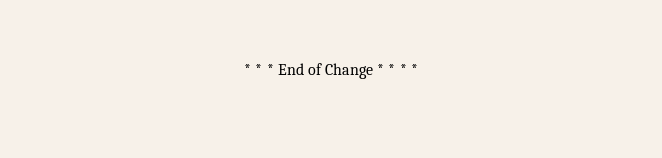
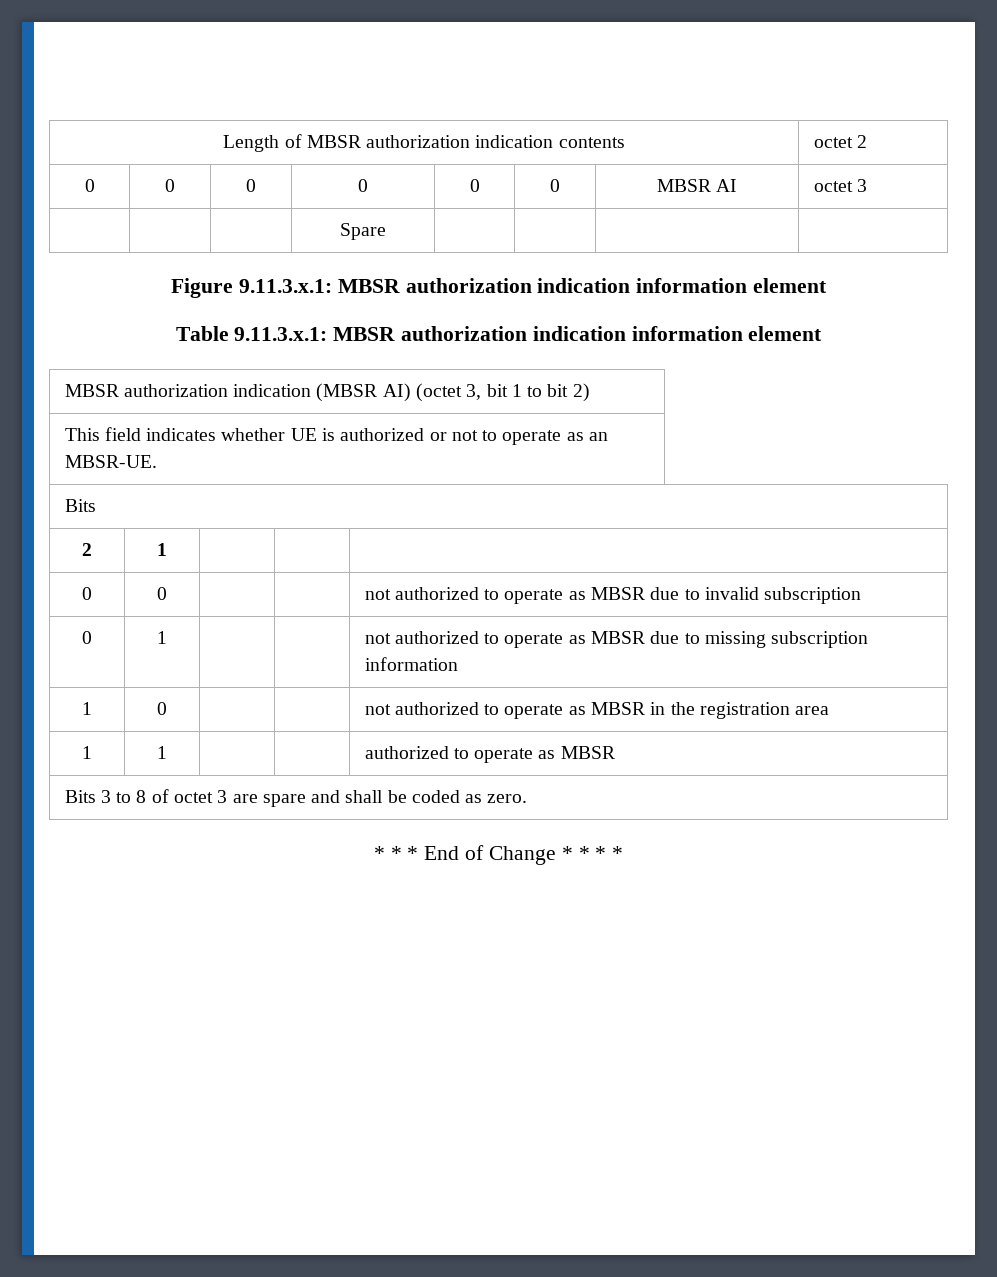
(244, 69) none -> [223,134,625,152] [813,135,867,148] [84,179,95,192] [165,179,175,192] [246,179,256,192] [358,179,368,192] [469,179,480,192] [550,179,560,192] [656,179,738,192] [813,179,867,192] [340,223,386,240] [171,278,827,298] [175,326,823,341] [64,383,590,402] [64,427,608,445] [64,455,157,468] [64,499,96,512] [82,543,92,556] [157,543,167,556] [82,587,92,600] [157,587,167,600] [364,587,862,604] [82,631,92,644] [157,631,167,644] [364,631,869,648] [364,657,458,671] [82,702,92,715] [157,702,167,715] [364,702,830,719] [82,746,92,759] [157,746,167,759] [364,746,615,763] [64,789,528,807] Length of MBSR authorization indication contents | octet 2 // 0 | 0 | 0 | 0 | 0 | 0 | MBSR AI | octet 3 // | | | Spare | | | | // Figure 9.11.3.x.1: MBSR authorization indication information element // Table 9.11.3.x.1: MBSR authorization indication information element // MBSR authorization indication (MBSR AI) (octet 3, bit 1 to bit 2) // This field indicates whether UE is authorized or not to operate as an MBSR-UE. // Bits // 2 | 1 | | | // 0 | 0 | | | not authorized to operate as MBSR due to invalid subscription // 0 | 1 | | | not authorized to operate as MBSR due to missing subscription information // 1 | 0 | | | not authorized to operate as MBSR in the registration area // 1 | 1 | | | authorized to operate as MBSR // Bits 3 to 8 of octet 3 are spare and shall be coded as zero. //

